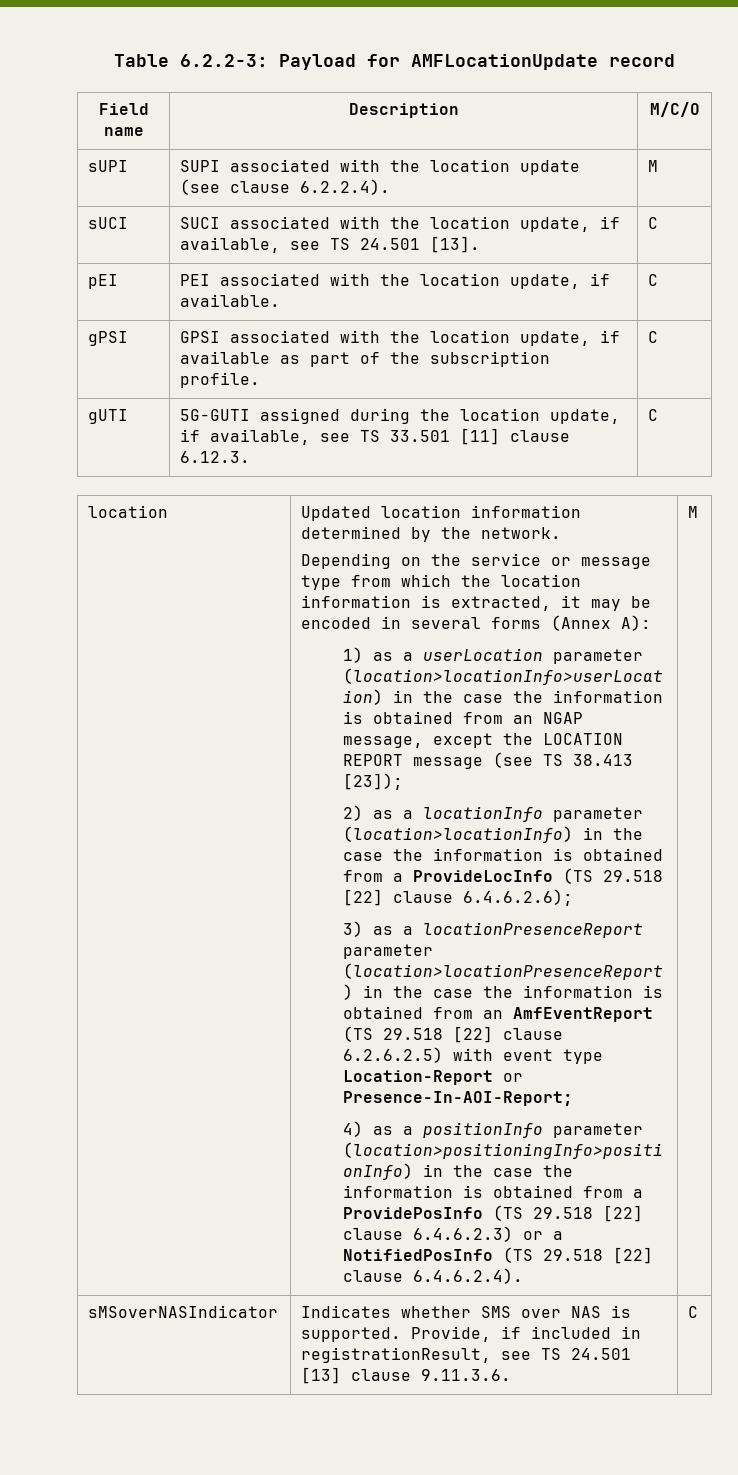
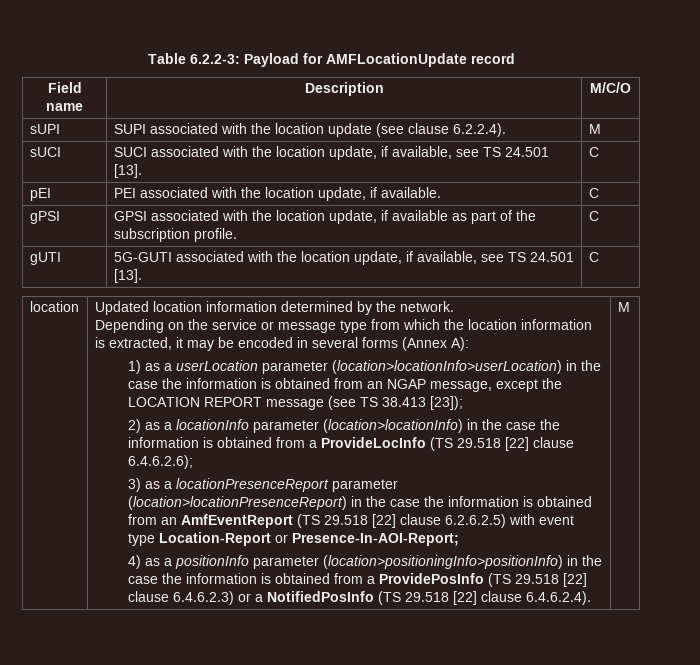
[260,408,621,424] [180,428,571,445] [180,451,251,463] assigned during the location update, if available, see TS 33.501 [11] clause 6.12.3. -> [175,251,574,265] [113,269,142,283] associated with the location update, if available, see TS 24.501 [13].
[88,1305,279,1318] [301,1305,632,1318] [301,1326,642,1342] [301,1347,632,1363] [301,1367,512,1384] [688,1306,699,1318] // sMSoverNASIndicator | Indicates whether SMS over NAS is supported. Provide, if included in registrationResult, see TS 24.501 [13] clause 9.11.3.6. | C -> (630, 307) none

